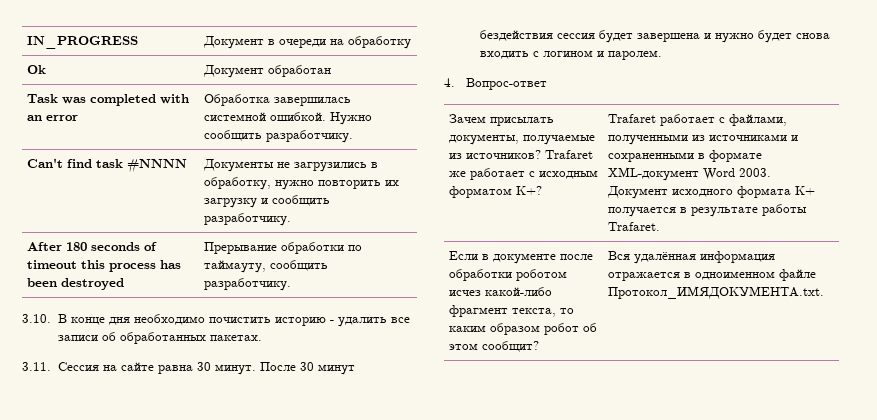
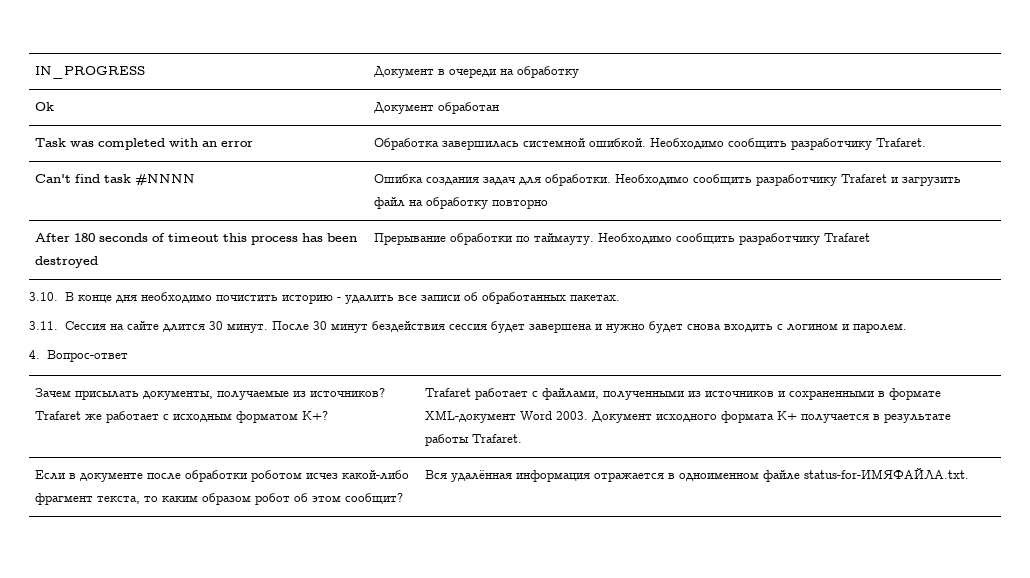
[330,112,373,125] [204,130,354,143] Нужно сообщить разработчику. -> [650,138,927,150] Необходимо сообщить разработчику Trafaret.
[203,159,379,172] [204,177,400,190] [204,195,331,208] [204,213,292,226] Документы не загрузились в обработку, нужно повторить их загрузку и сообщить разработчику. -> [374,174,962,186] [374,197,549,209] Ошибка создания задач для обработки. Необходимо сообщить разработчику Trafaret и загрузить файл на обработку повторно
[204,260,329,273] [204,278,292,291] таймауту, сообщить разработчику. -> [534,233,871,245] таймауту. Необходимо сообщить разработчику Trafaret
[157,365,193,374] равна -> [162,324,205,332] длится
[709,134,788,141] источниками -> [705,391,775,397] источников
[608,286,825,299] Протокол_ИМЯДОКУМЕНТА.txt. -> [804,468,970,479] status-for-ИМЯФАЙЛА.txt.

